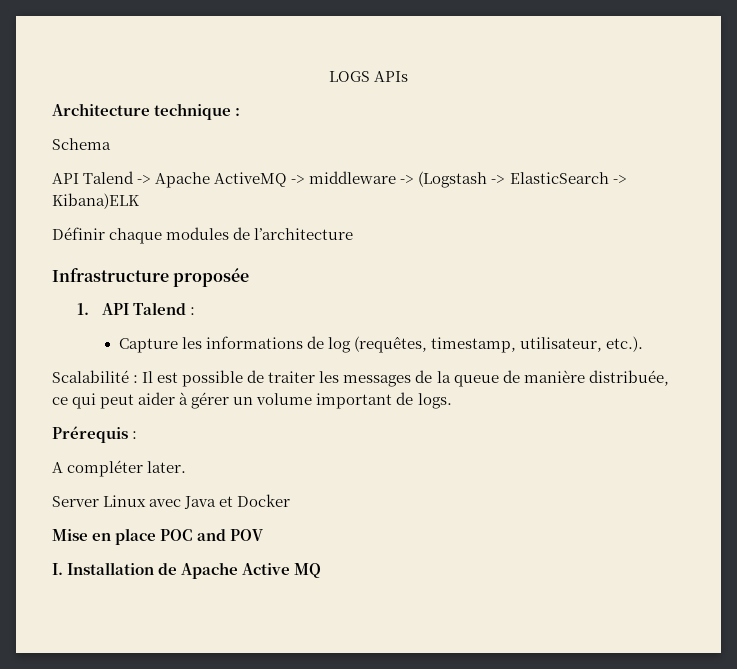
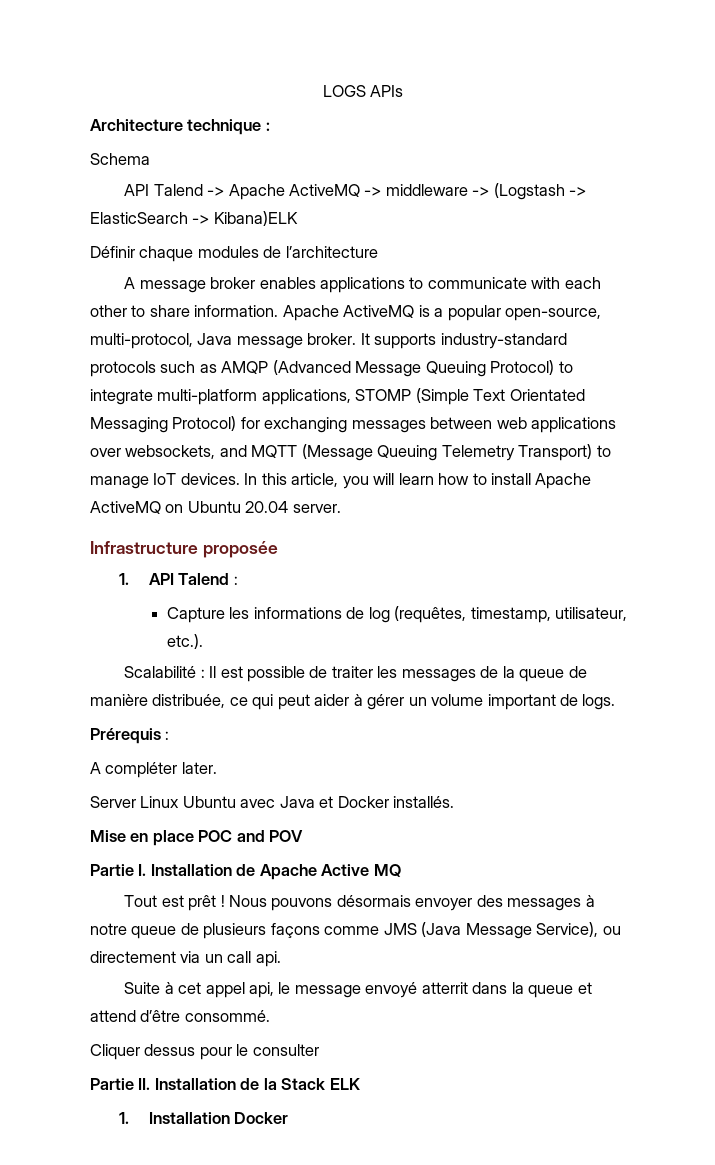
(354, 234) none -> [124,277,601,293] [90,305,602,321] [90,333,567,349] [90,360,573,377] [90,388,585,405] [90,416,617,433] [90,444,611,461] [90,473,592,489] [90,501,341,514] // A message broker enables applications to communicate with each other to share information. Apache ActiveMQ is a popular open-source, multi-protocol, Java message broker. It supports industry-standard protocols such as AMQP (Advanced Message Queuing Protocol) to integrate multi-platform applications, STOMP (Simple Text Orientated Messaging Protocol) for exchanging messages between web applications over websockets, and MQTT (Message Queuing Telemetry Transport) to manage IoT devices. In this article, you will learn how to install Apache ActiveMQ on Ubuntu 20.04 server.
(147, 501) none -> [182,796,236,808] Ubuntu
(291, 500) none -> [393,796,455,808] installés.
(264, 535) none -> [90,864,134,876] Partie
(322, 570) none -> [124,895,595,911] [90,922,621,939] [90,951,281,967] [124,982,592,998] [90,1010,270,1022] [90,1044,319,1060] [90,1078,360,1090] [119,1112,289,1124] // Tout est prêt ! Nous pouvons désormais envoyer des messages à notre queue de plusieurs façons comme JMS (Java Message Service), ou directement via un call api. // Suite à cet appel api, le message envoyé atterrit dans la queue et attend d’être consommé. // Cliquer dessus pour le consulter // Partie II. Installation de la Stack ELK // 1. Installation Docker

